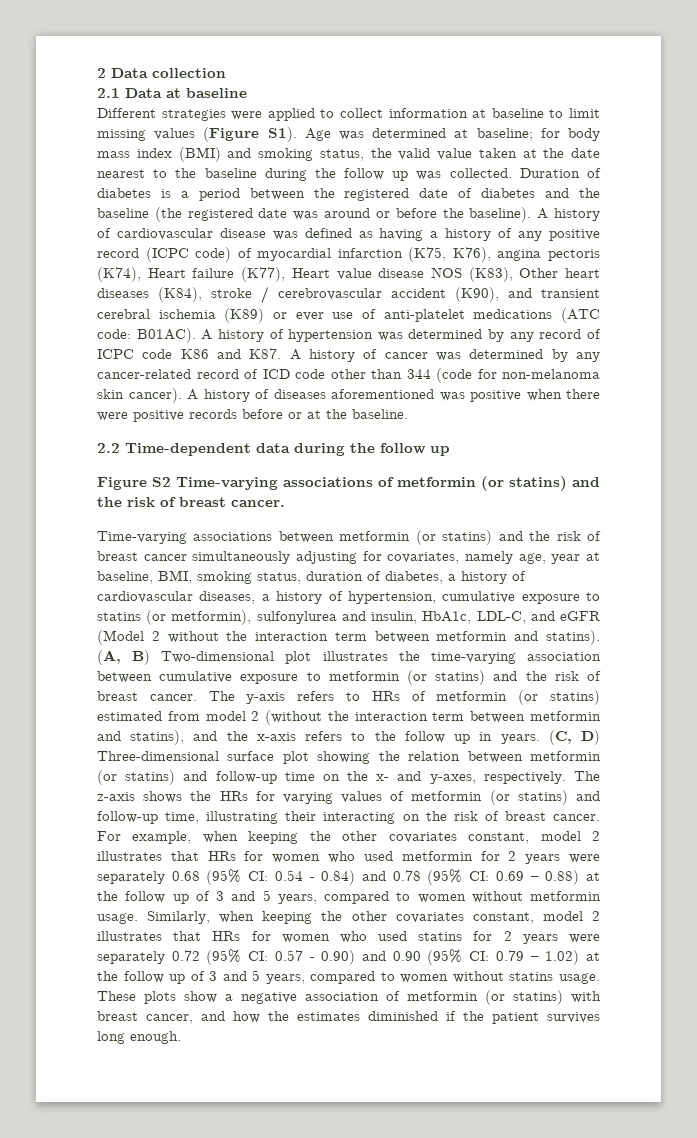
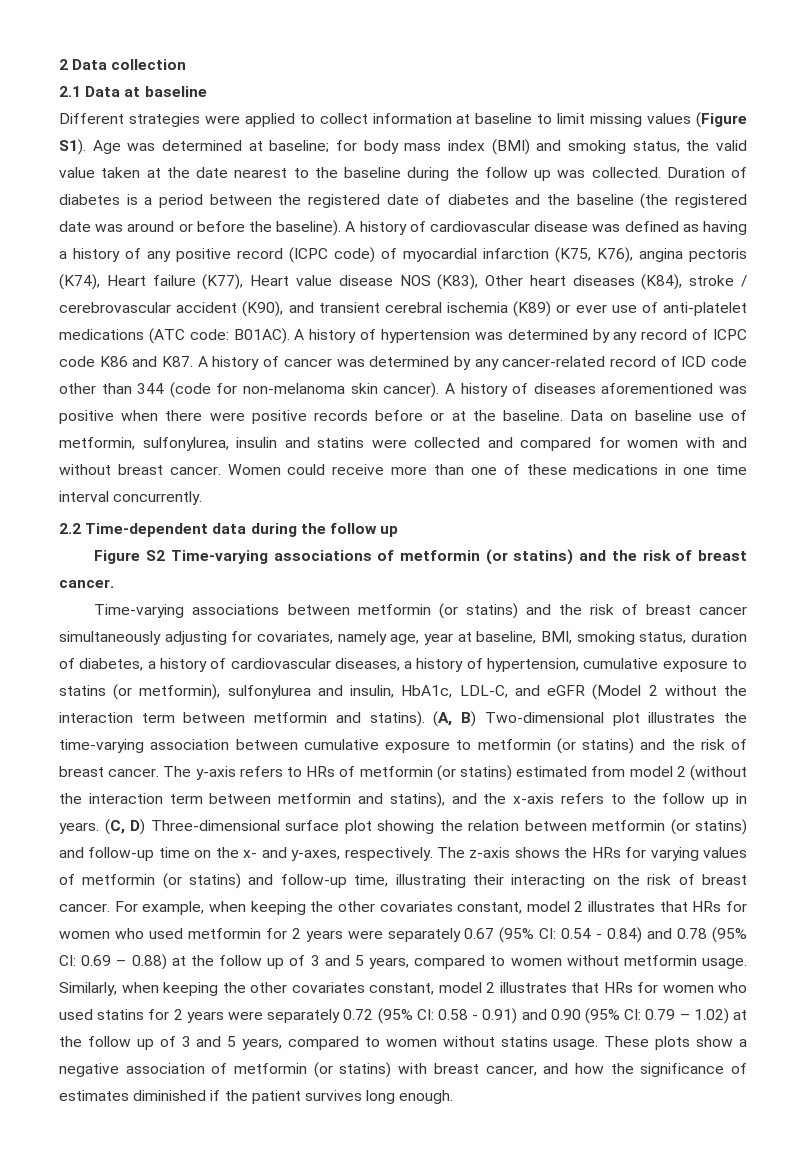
(408, 414) none -> [570,410,747,421] [59,437,747,451] [59,464,747,475] [59,491,203,505] Data on baseline use of metformin, sulfonylurea, insulin and statins were collected and compared for women with and without breast cancer. Women could receive more than one of these medications in one time interval concurrently.
[171,871,200,881] 0.68 -> [464,928,495,939] 0.67
[274,950,356,965] 0.57 - 0.90) -> [437,1008,518,1024] 0.58 - 0.91)
(289, 1016) none -> [640,1063,748,1077] significance of

